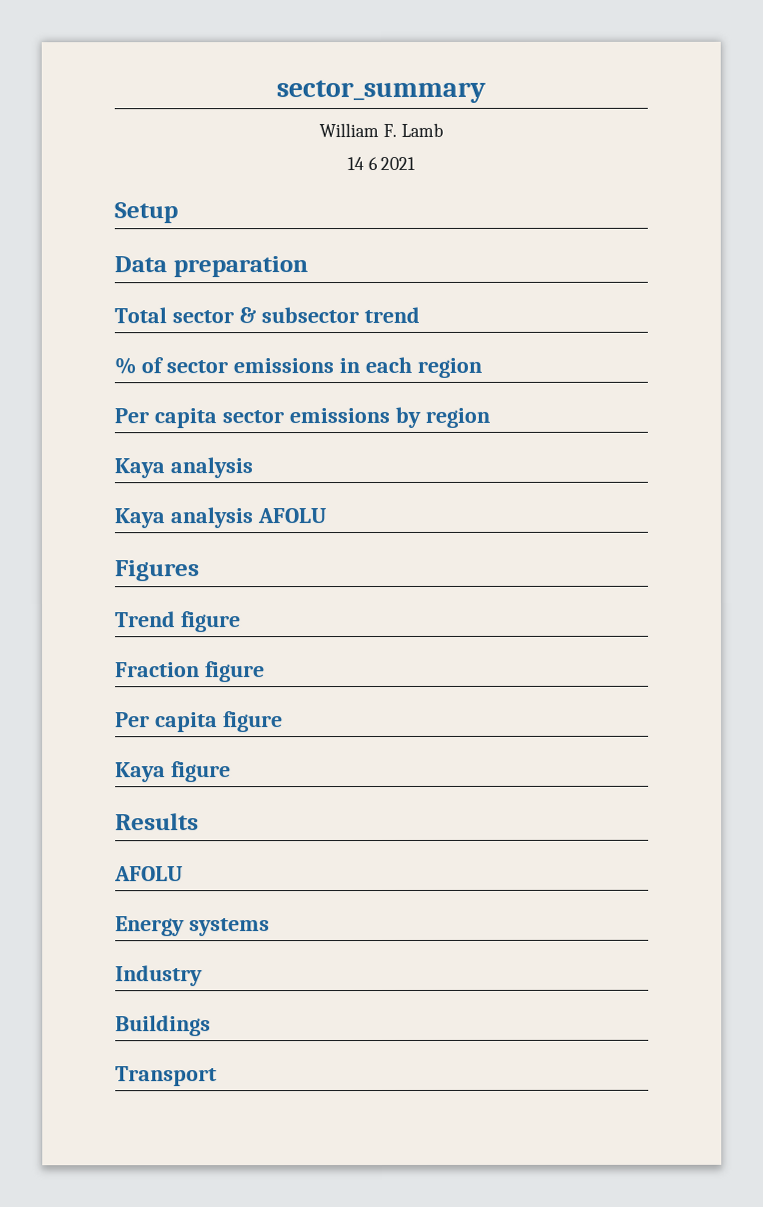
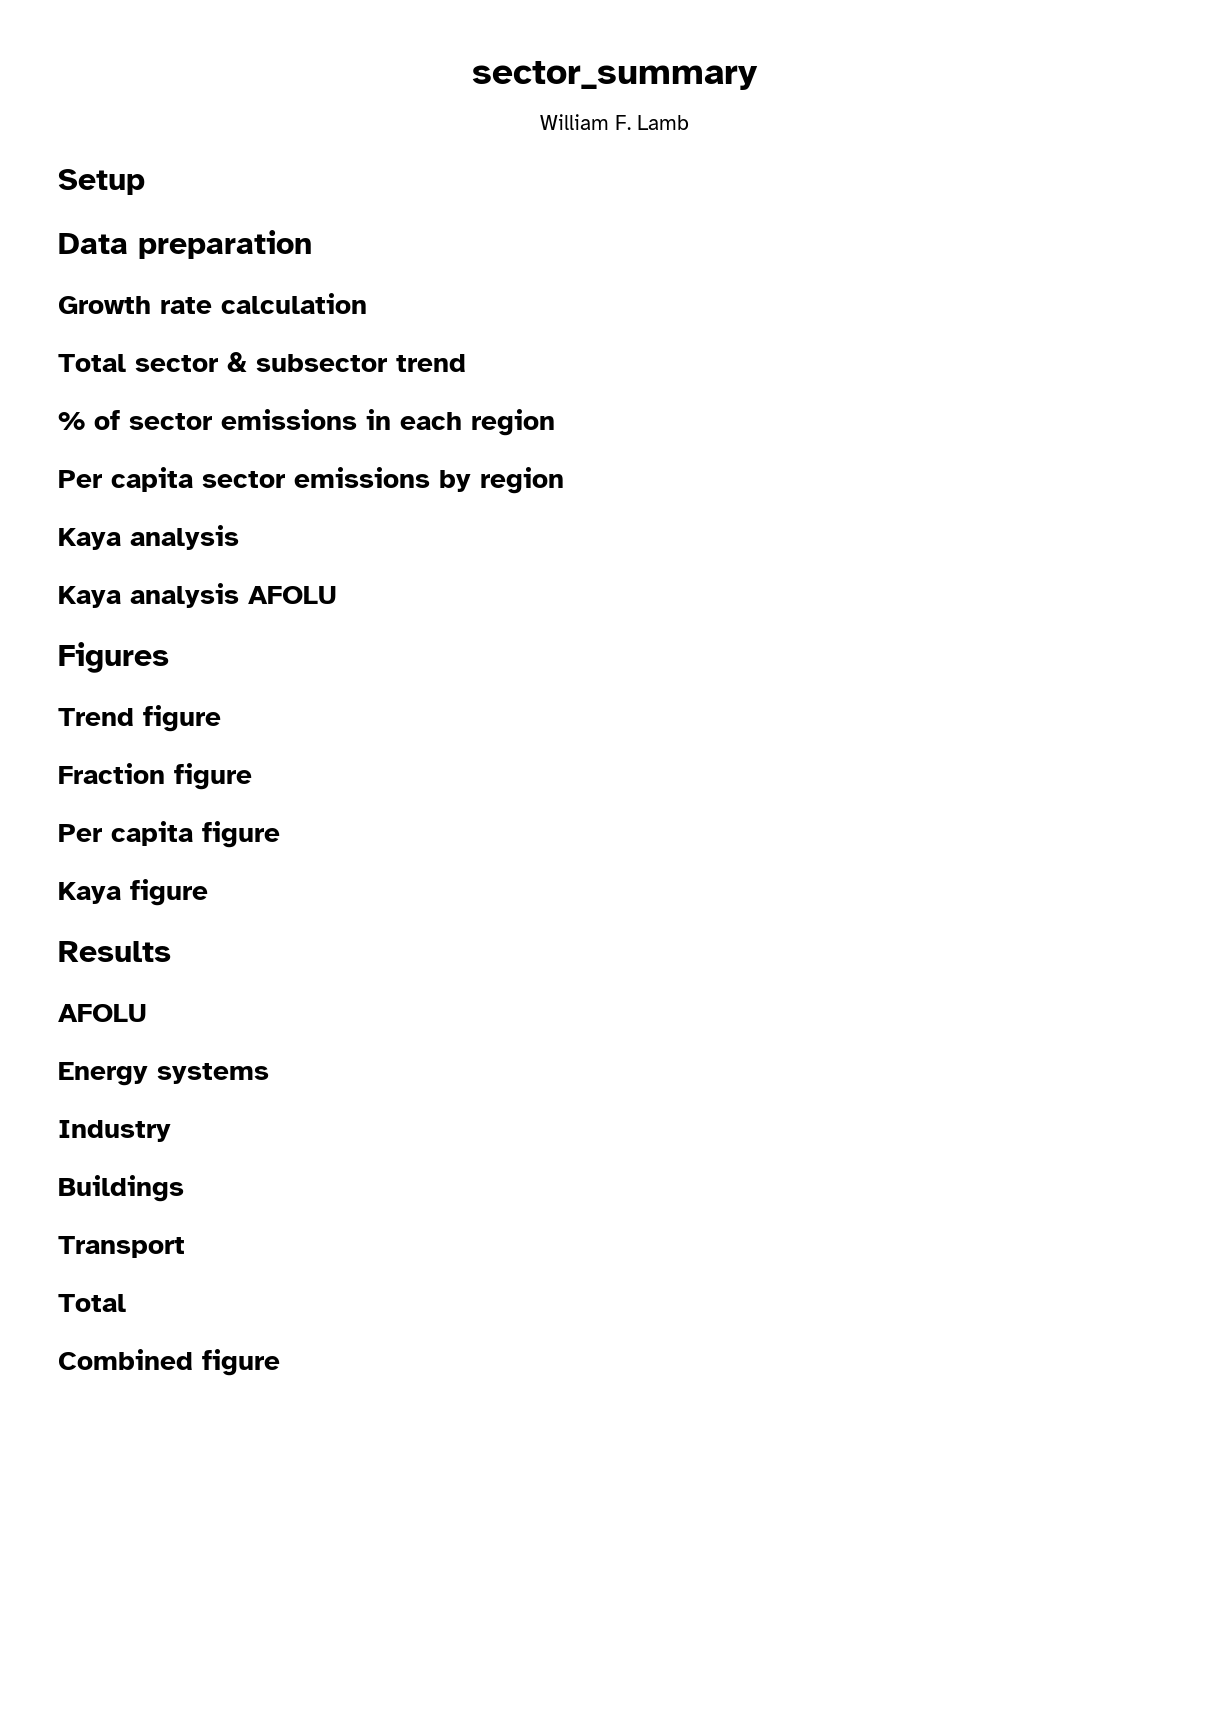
[346,156,416,171] // 14 6 2021 -> (689, 122) none
(308, 267) none -> [58,293,367,314] // Growth rate calculation
(217, 1076) none -> [58,1294,126,1312] [58,1349,280,1376] // Total // Combined figure

